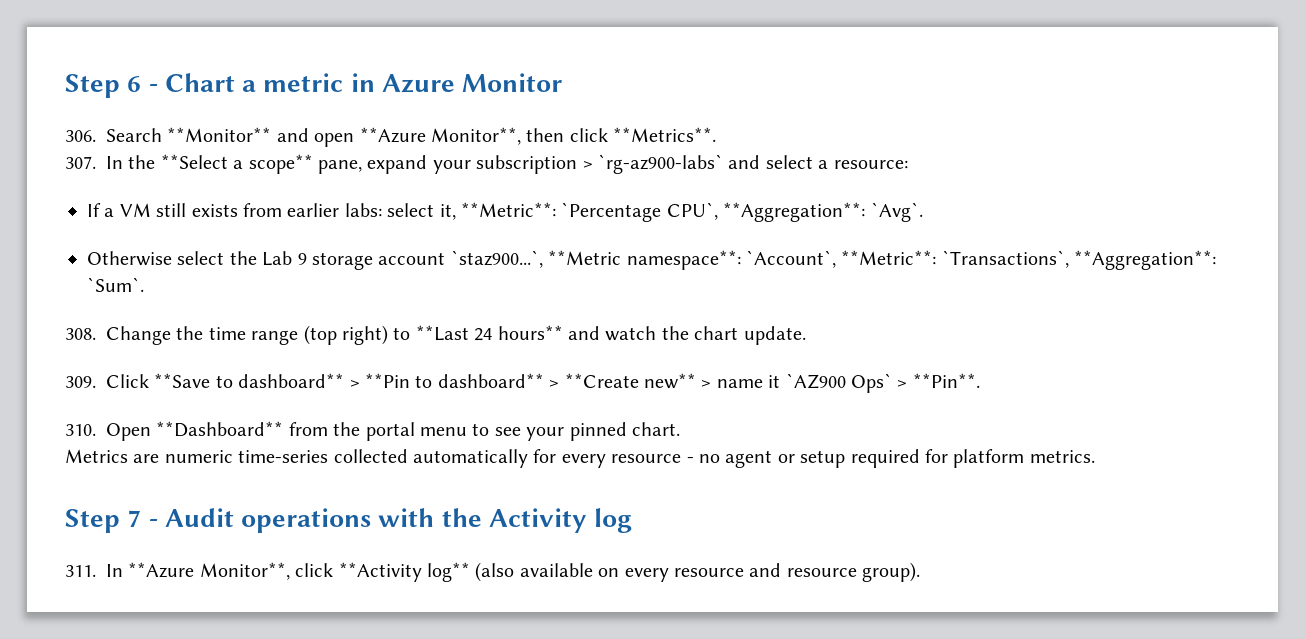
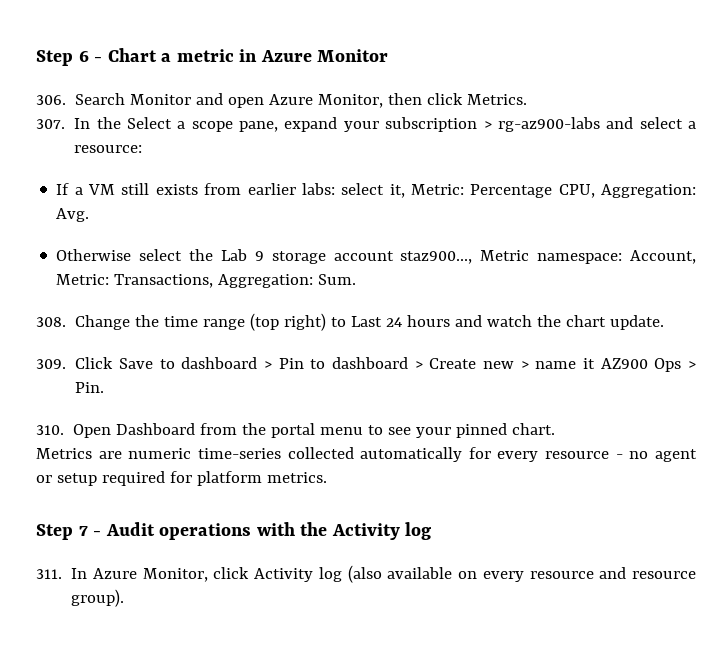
[167,127,272,142] **Monitor** -> [130,94,192,105] Monitor
[359,127,521,145] **Azure Monitor**, -> [269,94,384,108] Azure Monitor,
[613,127,717,142] **Metrics**. -> [467,94,528,105] Metrics.
[160,154,313,174] **Select a scope** -> [126,117,233,132] Select a scope
[597,154,723,174] `rg-az900-labs` -> [497,117,600,132] rg-az900-labs
[460,202,923,222] **Metric**: `Percentage CPU`, **Aggregation**: `Avg`. -> [410,184,697,198] [56,208,90,222] Metric: Percentage CPU, Aggregation: Avg.
[450,250,1217,270] [87,277,144,292] `staz900...`, **Metric namespace**: `Account`, **Metric**: `Transactions`, **Aggregation**: `Sum`. -> [400,250,696,264] [56,274,357,288] staz900..., Metric namespace: Account, Metric: Transactions, Aggregation: Sum.
[415,325,563,341] **Last 24 hours** -> [351,315,451,327] Last 24 hours
[154,373,980,393] **Save to dashboard** > **Pin to dashboard** > **Create new** > name it `AZ900 Ops` > **Pin**. -> [118,357,696,372] [75,382,105,393] Save to dashboard > Pin to dashboard > Create new > name it AZ900 Ops > Pin.
[156,421,284,437] **Dashboard** -> [116,423,196,435] Dashboard
[128,562,470,582] **Azure Monitor**, click **Activity log** -> [92,567,342,582] Azure Monitor, click Activity log

